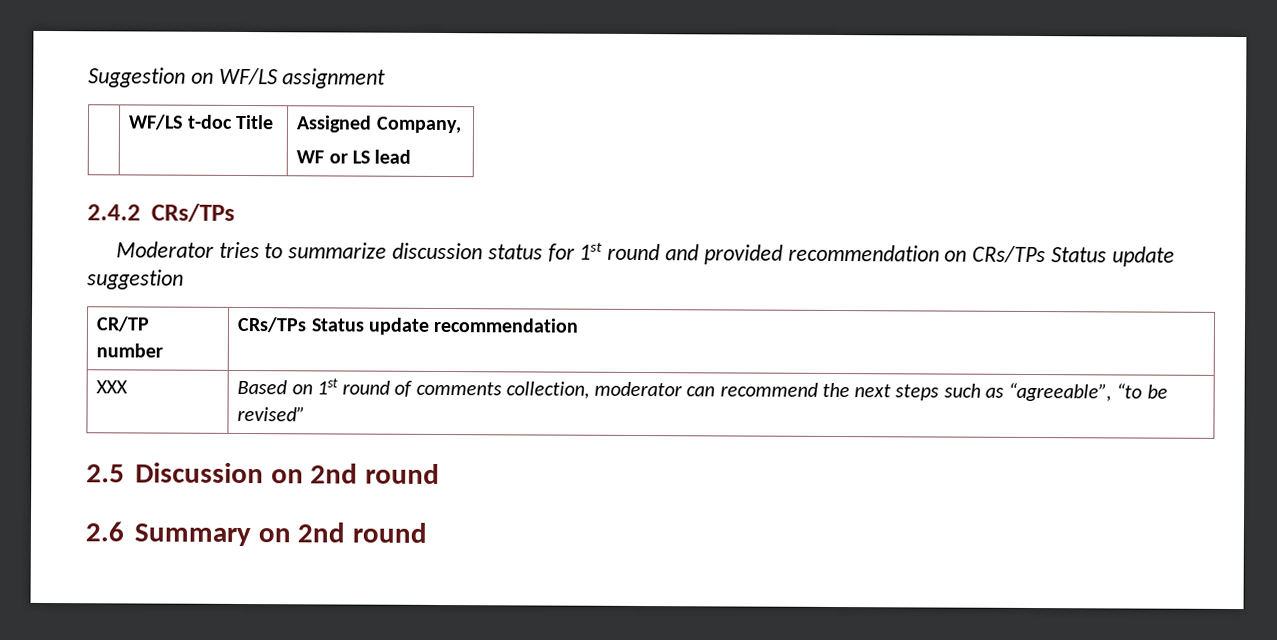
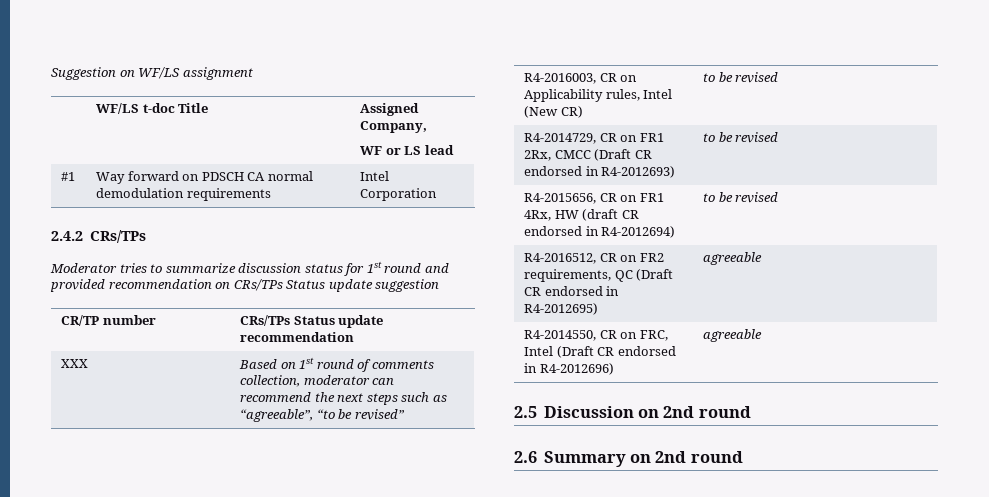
(412, 156) none -> [61,172,76,181] [96,171,313,184] [96,188,271,201] [360,171,390,181] [360,188,438,201] // #1 | Way forward on PDSCH CA normal demodulation requirements | Intel Corporation
(306, 413) none -> [524,73,638,84] [524,89,673,102] [524,106,583,118] [703,72,779,83] [524,133,664,144] [524,149,652,161] [524,166,676,178] [703,132,779,143] [524,193,664,204] [524,209,639,221] [524,226,676,238] [703,192,779,203] [524,253,664,264] [524,269,674,282] [524,286,620,296] [524,303,599,315] [703,252,763,265] [524,330,668,341] [524,346,676,358] [524,363,614,375] [703,329,763,342] // R4-2016003, CR on Applicability rules, Intel (New CR) | to be revised // R4-2014729, CR on FR1 2Rx, CMCC (Draft CR endorsed in R4-2012693) | to be revised // R4-2015656, CR on FR1 4Rx, HW (draft CR endorsed in R4-2012694) | to be revised // R4-2016512, CR on FR2 requirements, QC (Draft CR endorsed in R4-2012695) | agreeable // R4-2014550, CR on FRC, Intel (Draft CR endorsed in R4-2012696) | agreeable

